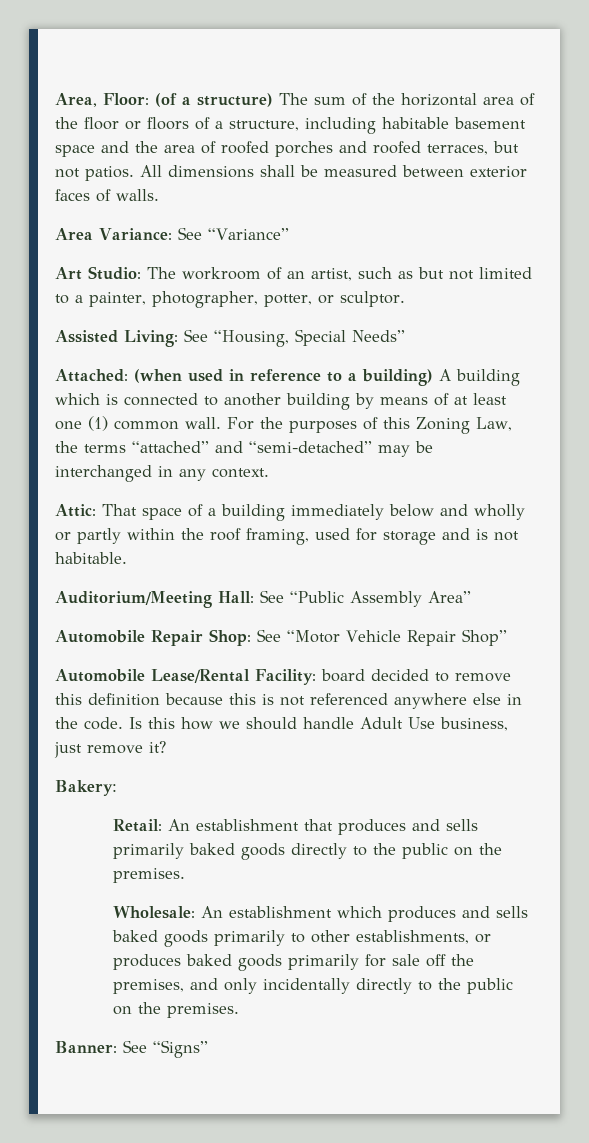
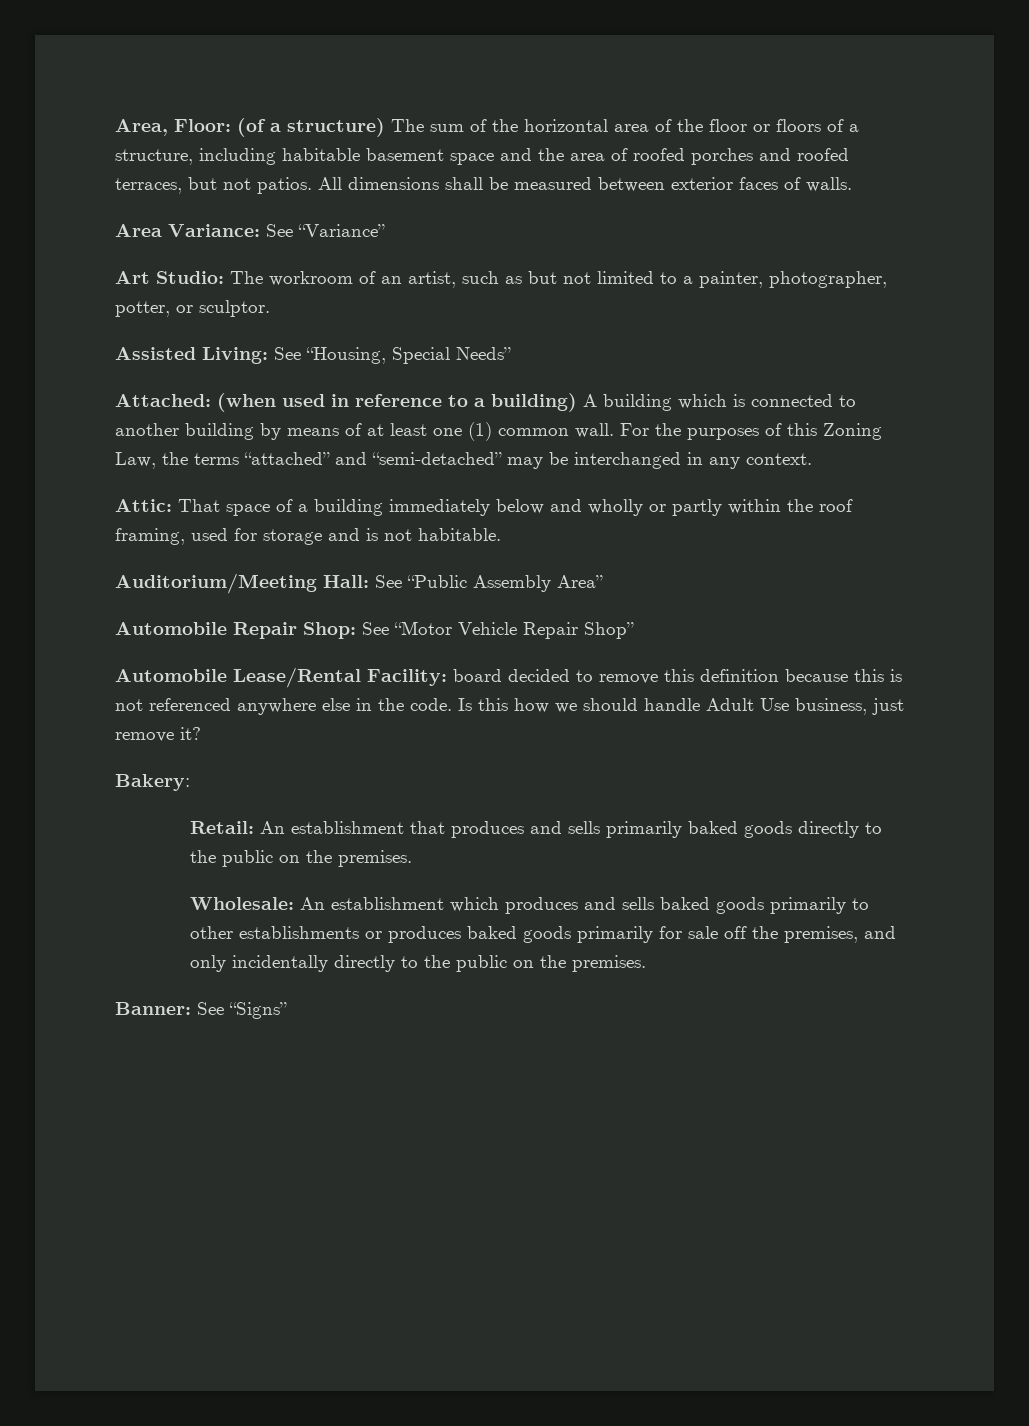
[355,930,469,944] establishments, -> [239,926,360,939] establishments

